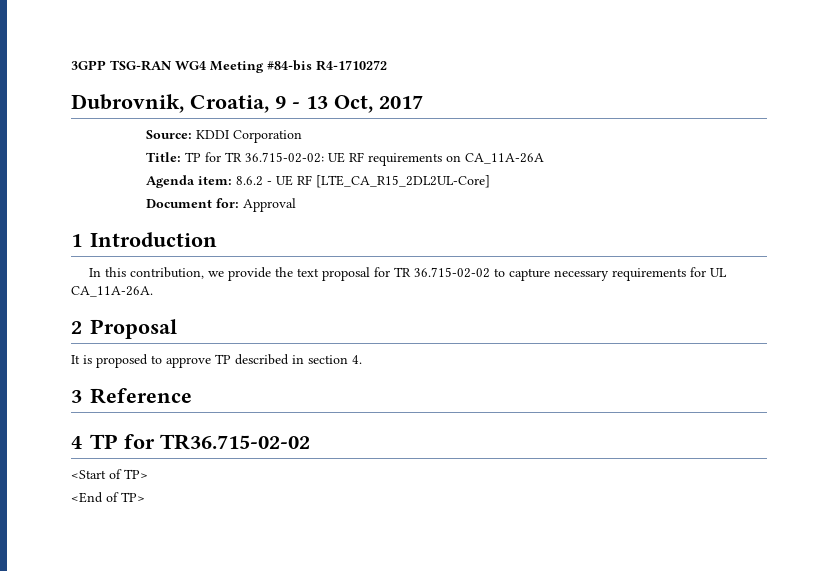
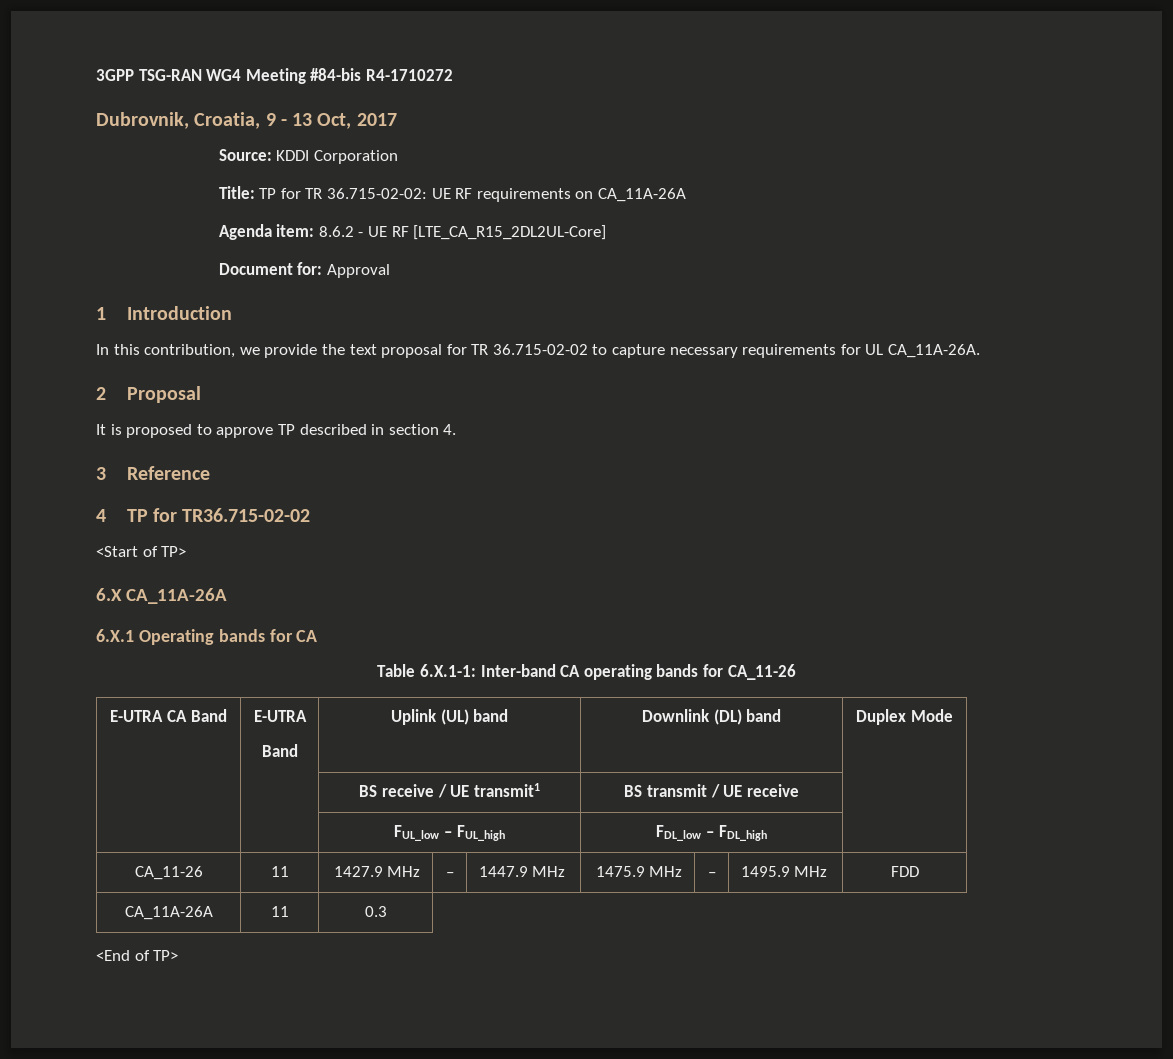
(148, 474) none -> [96,588,227,604] [96,629,318,645] [377,664,796,680] [110,709,227,722] [253,710,307,722] [261,744,298,757] [390,709,509,725] [641,709,782,725] [856,709,953,725] [359,783,540,798] [624,784,799,798] [394,825,505,841] [656,825,767,841] [134,866,203,880] [270,866,289,877] [333,866,421,877] [445,872,454,877] [478,866,566,877] [595,866,683,877] [707,872,716,877] [740,866,828,877] [890,866,919,877] [124,906,213,920] [270,906,289,917] [364,906,387,917] // 6.X CA_11A-26A // 6.X.1 Operating bands for CA // Table 6.X.1-1: Inter-band CA operating bands for CA_11-26 // E-UTRA CA Band | E-UTRA // Band | Uplink (UL) band | Downlink (DL) band | Duplex Mode // | | BS receive / UE transmit1 | BS transmit / UE receive | // | | FUL_low – FUL_high | FDL_low – FDL_high | // CA_11-26 | 11 | 1427.9 MHz | – | 1447.9 MHz | 1475.9 MHz | – | 1495.9 MHz | FDD // CA_11A-26A | 11 | 0.3

